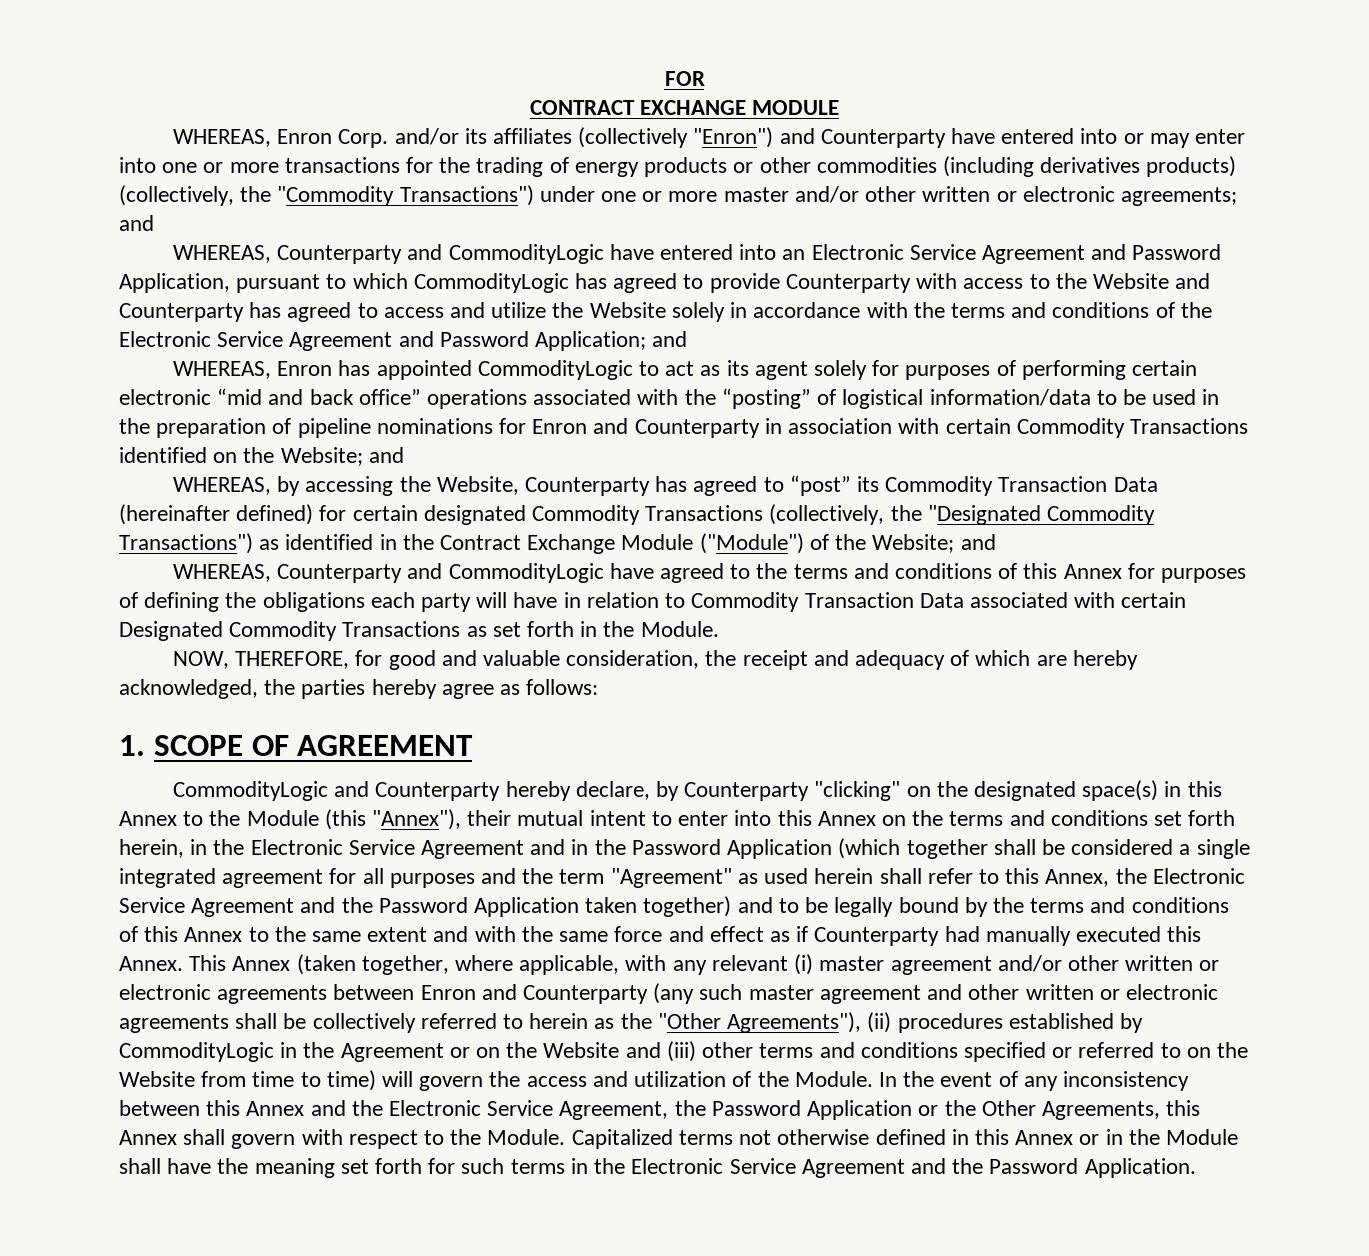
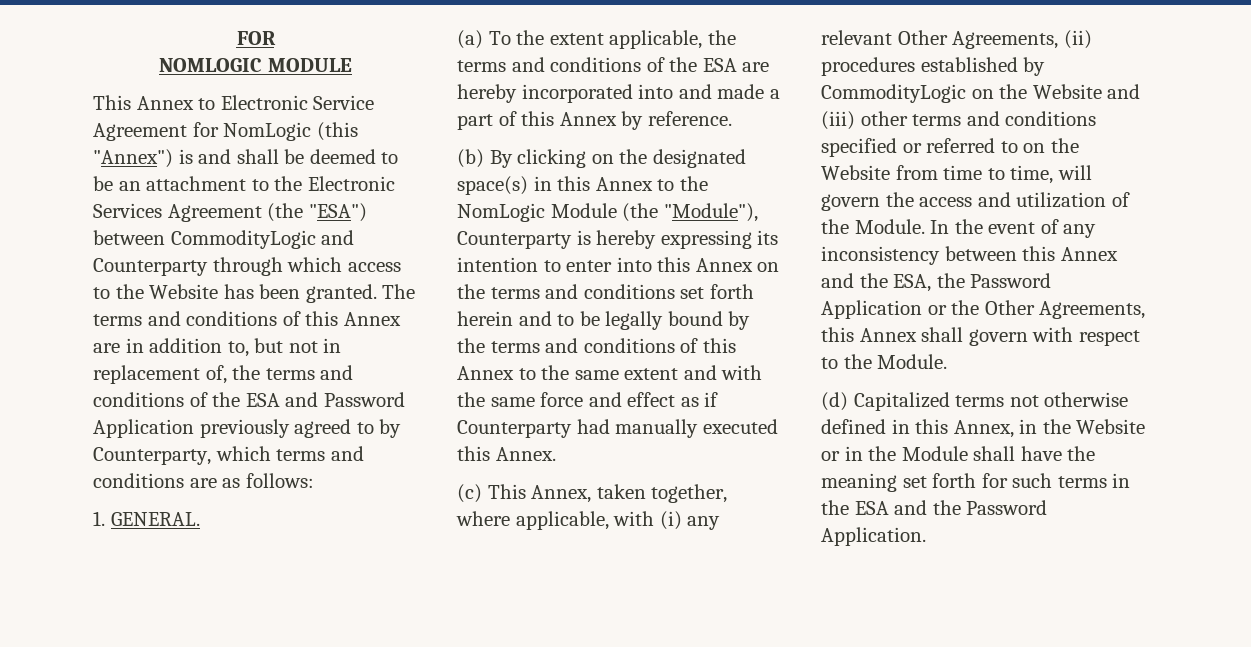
[529,100,746,115] CONTRACT EXCHANGE -> [159,58,263,72] NOMLOGIC
[172,127,1246,148] [119,156,1237,177] [119,185,1237,206] [119,215,154,231] [172,244,1222,264] [119,273,1211,293] [119,302,1212,322] [119,331,688,351] [172,360,1198,380] [119,388,1220,409] [119,418,1248,438] [119,447,404,466] [172,475,1158,496] [119,504,1156,525] [119,533,996,554] [172,563,1247,583] [119,592,1187,612] [119,621,719,641] [172,650,1138,670] [119,679,599,699] [119,735,474,756] [172,781,901,801] WHEREAS, Enron Corp. and/or its affiliates (collectively "Enron") and Counterparty have entered into or may enter into one or more transactions for the trading of energy products or other commodities (including derivatives products) (collectively, the "Commodity Transactions") under one or more master and/or other written or electronic agreements; and // WHEREAS, Counterparty and CommodityLogic have entered into an Electronic Service Agreement and Password Application, pursuant to which CommodityLogic has agreed to provide Counterparty with access to the Website and Counterparty has agreed to access and utilize the Website solely in accordance with the terms and conditions of the Electronic Service Agreement and Password Application; and // WHEREAS, Enron has appointed CommodityLogic to act as its agent solely for purposes of performing certain electronic “mid and back office” operations associated with the “posting” of logistical information/data to be used in the preparation of pipeline nominations for Enron and Counterparty in association with certain Commodity Transactions identified on the Website; and // WHEREAS, by accessing the Website, Counterparty has agreed to “post” its Commodity Transaction Data (hereinafter defined) for certain designated Commodity Transactions (collectively, the "Designated Commodity Transactions") as identified in the Contract Exchange Module ("Module") of the Website; and // WHEREAS, Counterparty and CommodityLogic have agreed to the terms and conditions of this Annex for purposes of defining the obligations each party will have in relation to Commodity Transaction Data associated with certain Designated Commodity Transactions as set forth in the Module. // NOW, THEREFORE, for good and valuable consideration, the receipt and adequacy of which are hereby acknowledged, the parties hereby agree as follows: // 1. SCOPE OF AGREEMENT // CommodityLogic and Counterparty hereby declare, by Counterparty "clicking" -> [93,95,375,110] [93,122,358,141] [93,149,399,168] [93,176,395,191] [93,203,367,222] [93,230,355,249] [93,257,401,276] [93,284,416,303] [93,311,401,326] [93,338,342,357] [93,365,354,384] [93,392,405,407] [93,419,402,438] [93,446,364,465] [93,473,314,488] [93,511,200,526] [457,30,736,49] [457,57,770,72] [457,84,780,103] [457,111,732,130] [457,149,587,168] This Annex to Electronic Service Agreement for NomLogic (this "Annex") is and shall be deemed to be an attachment to the Electronic Services Agreement (the "ESA") between CommodityLogic and Counterparty through which access to the Website has been granted. The terms and conditions of this Annex are in addition to, but not in replacement of, the terms and conditions of the ESA and Password Application previously agreed to by Counterparty, which terms and conditions are as follows: // 1. GENERAL. // (a) To the extent applicable, the terms and conditions of the ESA are hereby incorporated into and made a part of this Annex by reference. // (b) By clicking
[246,809,646,830] Module (this "Annex"), their mutual intent -> [457,203,758,222] [457,230,779,249] [457,257,538,272] NomLogic Module (the "Module"), Counterparty is hereby expressing its intention
[119,838,1250,859] [119,868,1245,888] [119,896,732,917] herein, in the Electronic Service Agreement and in the Password Application (which together shall be considered a single integrated agreement for all purposes and the term "Agreement" as used herein shall refer to this Annex, the Electronic Service Agreement and the Password Application taken together) -> [457,311,513,326] herein
[189,954,356,975] This Annex (taken -> [457,484,646,503] // (c) This Annex, taken
(667, 963) none -> [659,511,682,530] (i)
[794,954,1220,975] [119,983,1218,1004] [119,1012,862,1033] (i) master agreement and/or other written or electronic agreements between Enron and Counterparty (any such master agreement and other written or electronic agreements shall be collectively referred to herein as the "Other Agreements"), -> [897,30,1059,49] Other Agreements,
[280,1042,470,1062] in the Agreement or -> (966, 93) none
[326,1070,376,1091] time) -> [1010,165,1054,184] time,
[389,1100,669,1120] Electronic Service Agreement, -> [893,274,932,292] ESA,
(566, 1137) none -> [821,392,848,411] // (d)
[1015,1130,1074,1145] Annex -> [953,419,1146,438] Annex, in the Website
[631,1158,905,1178] Electronic Service Agreement -> [854,501,889,515] ESA

